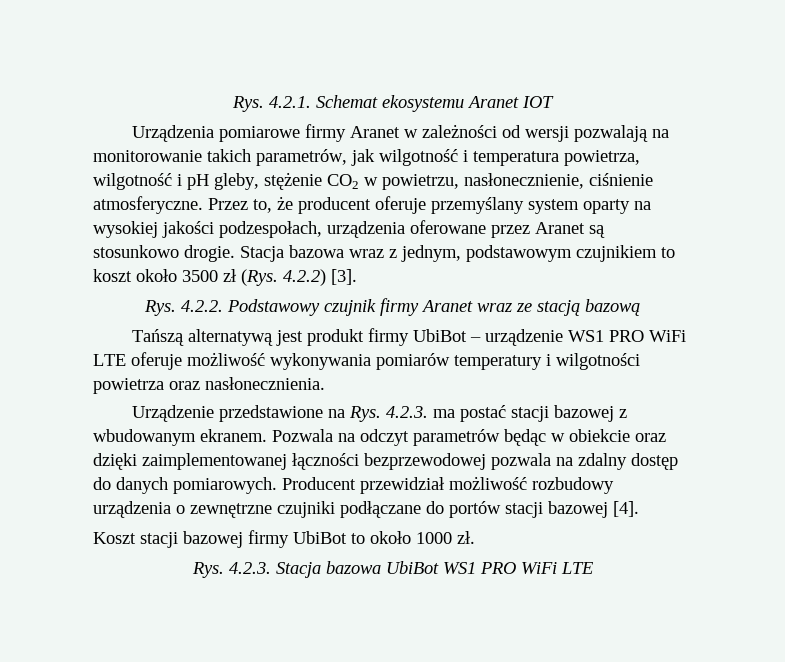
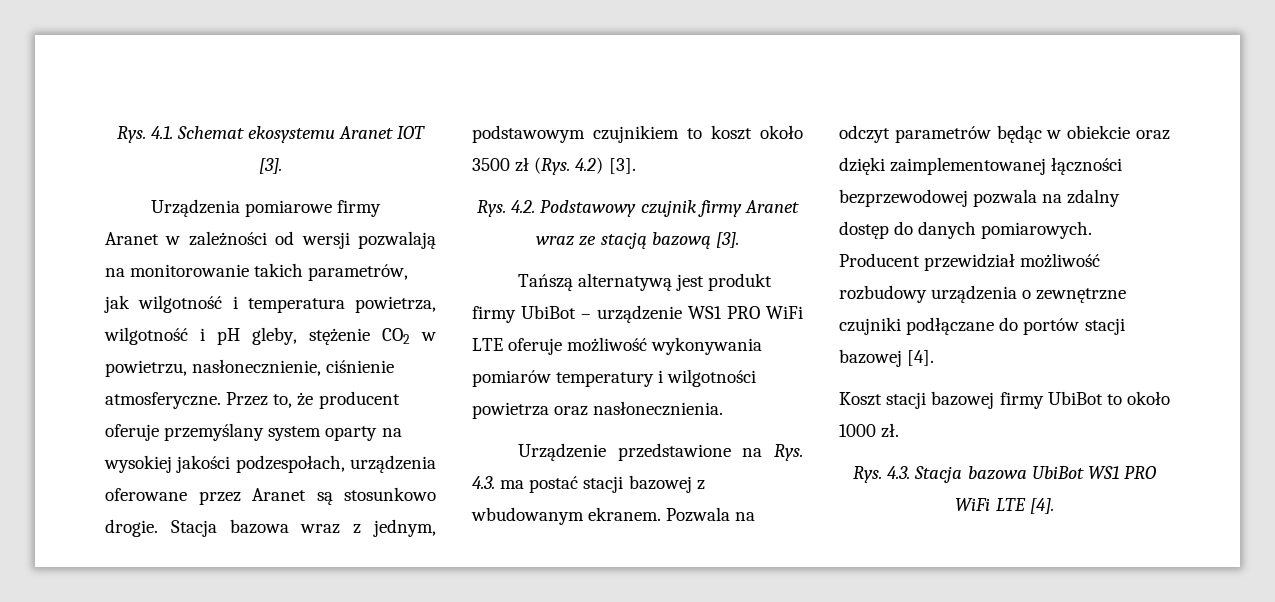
[232,96,311,112] Rys. 4.2.1. -> [116,126,173,143] Rys. 4.1.
(554, 102) none -> [259,158,282,174] [3].
[283,269,326,286] 4.2.2) -> [575,157,604,174] 4.2)
[181,300,223,312] 4.2.2. -> [511,200,536,213] 4.2.
(640, 307) none -> [715,232,739,248] [3].
[385,406,428,418] 4.2.3. -> [472,476,495,489] 4.3.
[228,562,271,574] 4.2.3. -> [887,466,911,479] 4.3.
(593, 568) none -> [1029,498,1054,514] [4].

